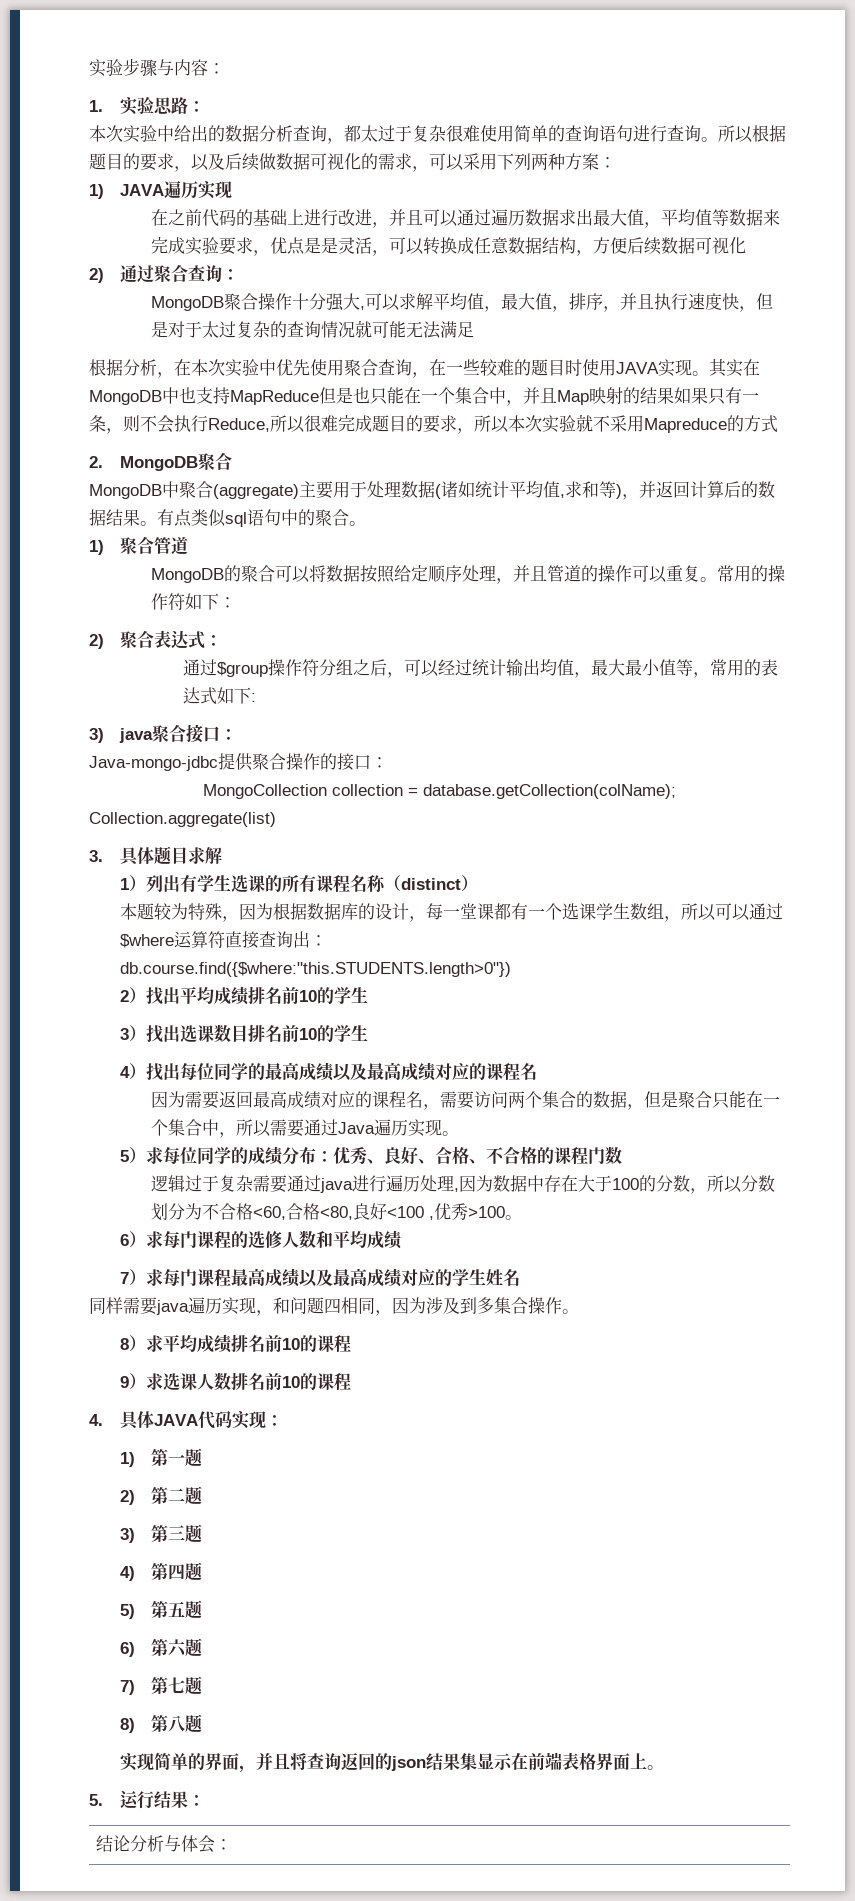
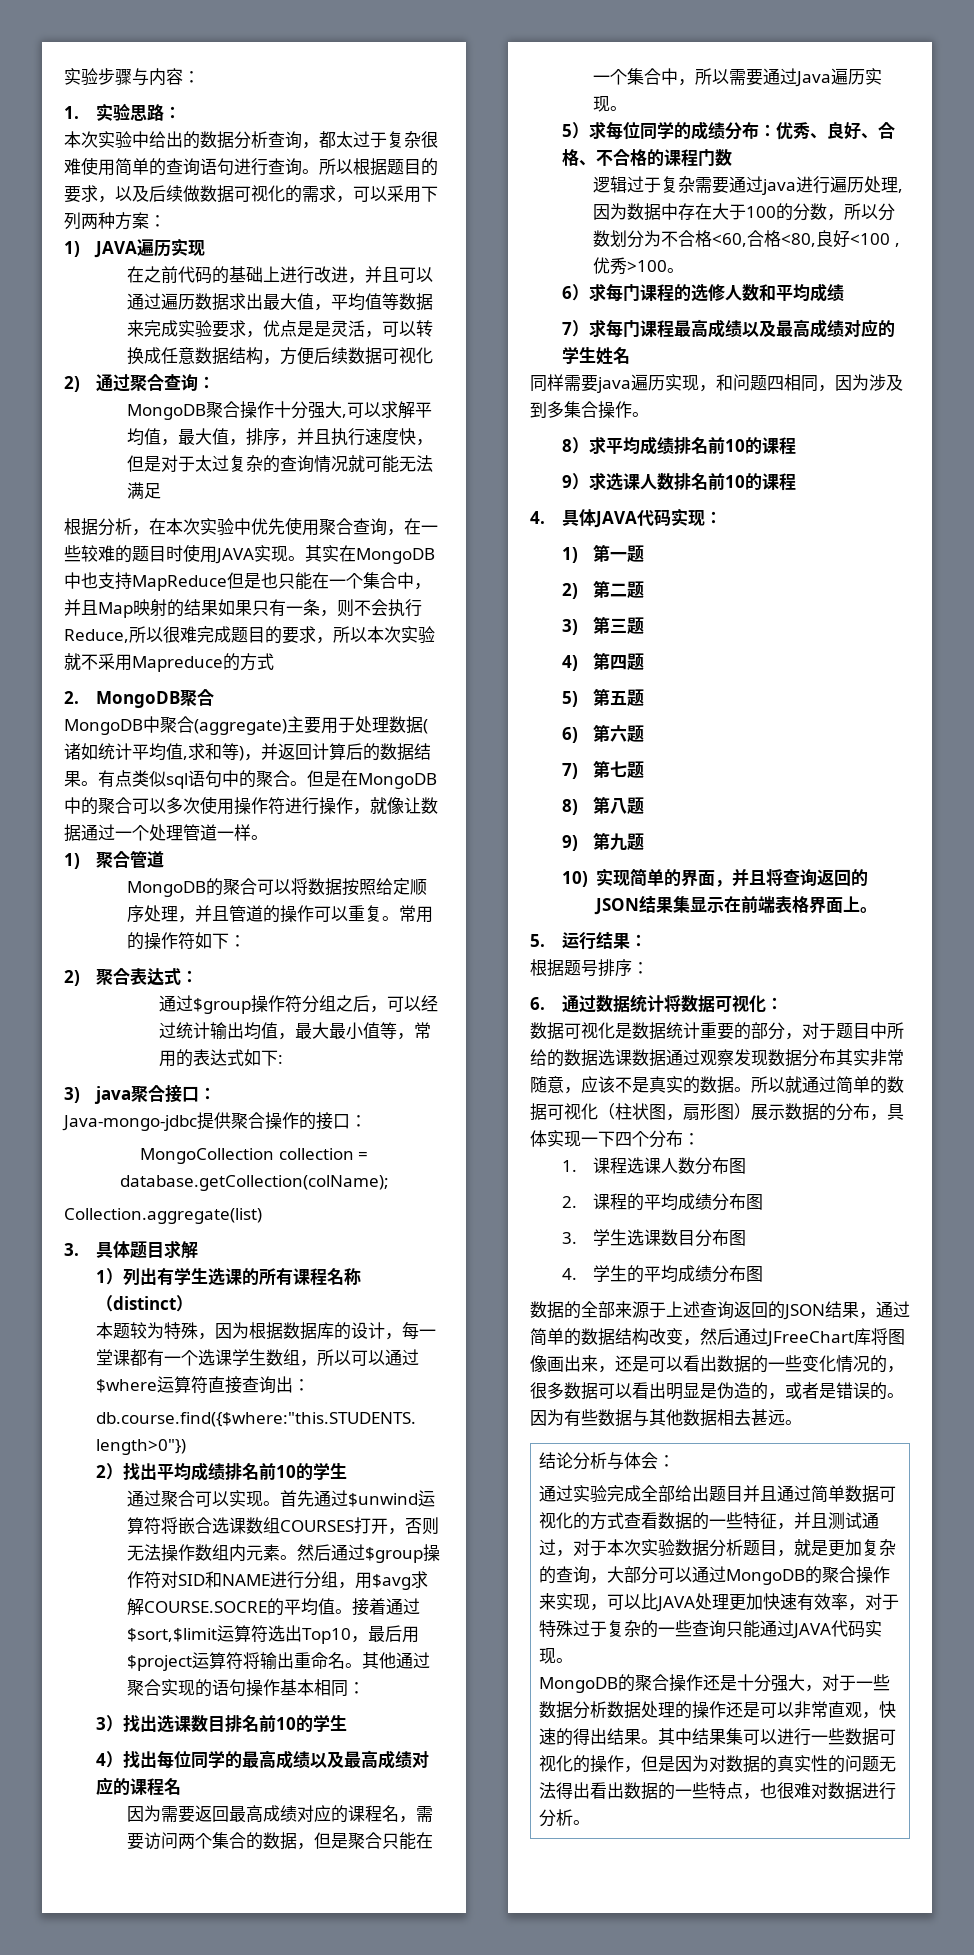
(366, 523) none -> [307,770,437,789] [64,796,438,815] [64,824,268,842] 但是在MongoDB中的聚合可以多次使用操作符进行操作，就像让数据通过一个处理管道一样。
(369, 995) none -> [127,1490,436,1507] [127,1517,440,1535] [127,1544,441,1563] [127,1571,429,1590] [127,1598,421,1616] [127,1625,420,1644] [127,1652,431,1671] [127,1679,366,1697] // 通过聚合可以实现。首先通过$unwind运算符将嵌合选课数组COURSES打开，否则无法操作数组内元素。然后通过$group操作符对SID和NAME进行分组，用$avg求解COURSE.SOCRE的平均值。接着通过$sort,$limit运算符选出Top10，最后用$project运算符将输出重命名。其他通过聚合实现的语句操作基本相同：
(203, 1723) none -> [561,832,645,851] [561,871,588,887] 9)第九题 // 10)
[391,1756,427,1771] json -> [594,898,640,915] JSON
[95,1835,232,1853] // 结论分析与体会： -> [530,959,649,977] [530,994,783,1013] [530,1022,904,1040] [530,1049,904,1067] [530,1076,904,1094] [530,1103,904,1121] [530,1130,700,1148] [561,1157,747,1175] [561,1193,764,1211] [561,1229,747,1247] [561,1265,764,1283] [530,1301,910,1320] [530,1328,905,1347] [530,1355,904,1373] [530,1382,904,1400] [530,1409,802,1427] [539,1452,676,1470] [539,1485,897,1503] [539,1512,880,1530] [539,1539,897,1557] [539,1566,891,1585] [539,1593,900,1612] [539,1620,883,1639] [539,1648,574,1664] [539,1674,891,1693] [539,1701,897,1719] [539,1728,897,1746] [539,1755,897,1773] [539,1782,897,1800] [539,1809,591,1827] // 根据题号排序： // 6.通过数据统计将数据可视化： // 数据可视化是数据统计重要的部分，对于题目中所给的数据选课数据通过观察发现数据分布其实非常随意，应该不是真实的数据。所以就通过简单的数据可视化（柱状图，扇形图）展示数据的分布，具体实现一下四个分布： // 1.课程选课人数分布图 // 2.课程的平均成绩分布图 // 3.学生选课数目分布图 // 4.学生的平均成绩分布图 // 数据的全部来源于上述查询返回的JSON结果，通过简单的数据结构改变，然后通过JFreeChart库将图像画出来，还是可以看出数据的一些变化情况的，很多数据可以看出明显是伪造的，或者是错误的。因为有些数据与其他数据相去甚远。 // 结论分析与体会： // 通过实验完成全部给出题目并且通过简单数据可视化的方式查看数据的一些特征，并且测试通过，对于本次实验数据分析题目，就是更加复杂的查询，大部分可以通过MongoDB的聚合操作来实现，可以比JAVA处理更加快速有效率，对于特殊过于复杂的一些查询只能通过JAVA代码实现。 // MongoDB的聚合操作还是十分强大，对于一些数据分析数据处理的操作还是可以非常直观，快速的得出结果。其中结果集可以进行一些数据可视化的操作，但是因为对数据的真实性的问题无法得出看出数据的一些特点，也很难对数据进行分析。

